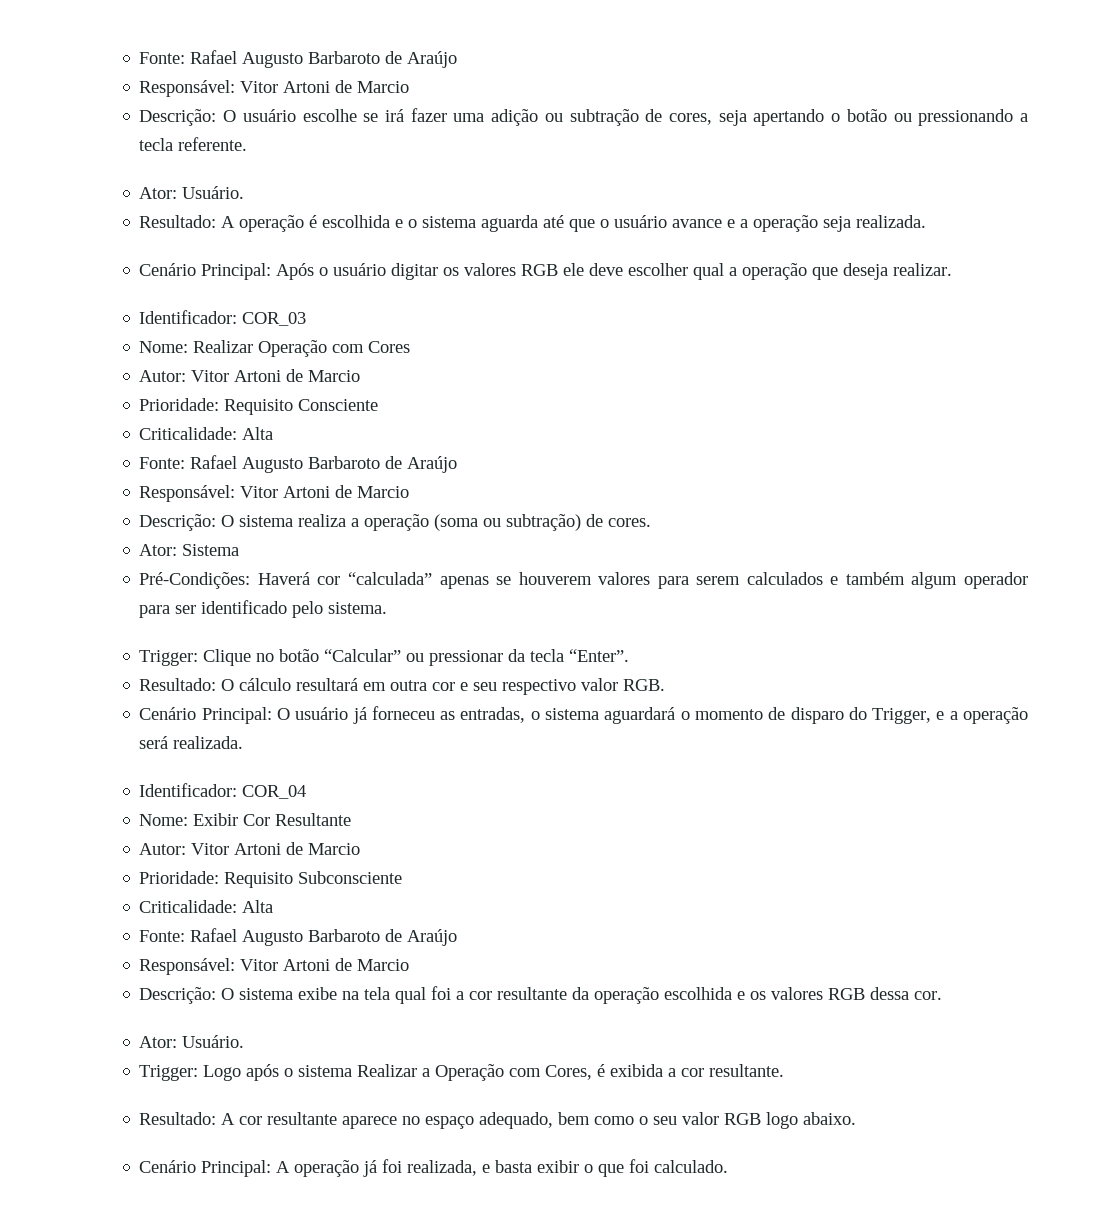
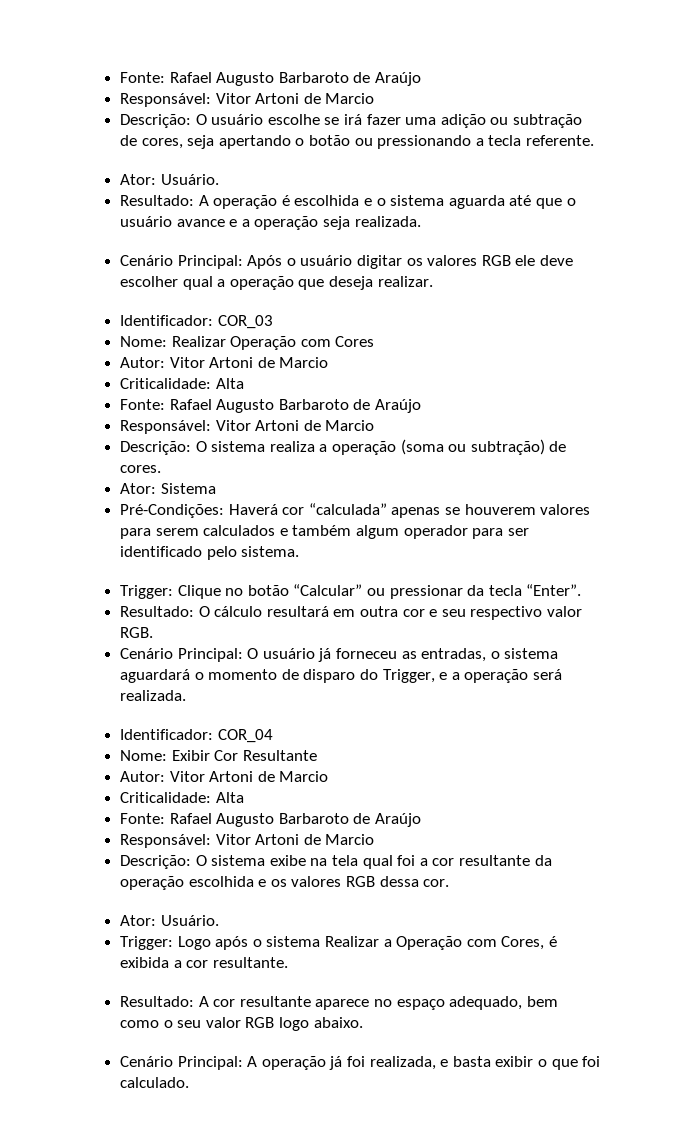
[139,398,379,415] // Prioridade: Requisito Consciente -> (329, 362) none
[139,871,403,888] // Prioridade: Requisito Subconsciente -> (329, 776) none

